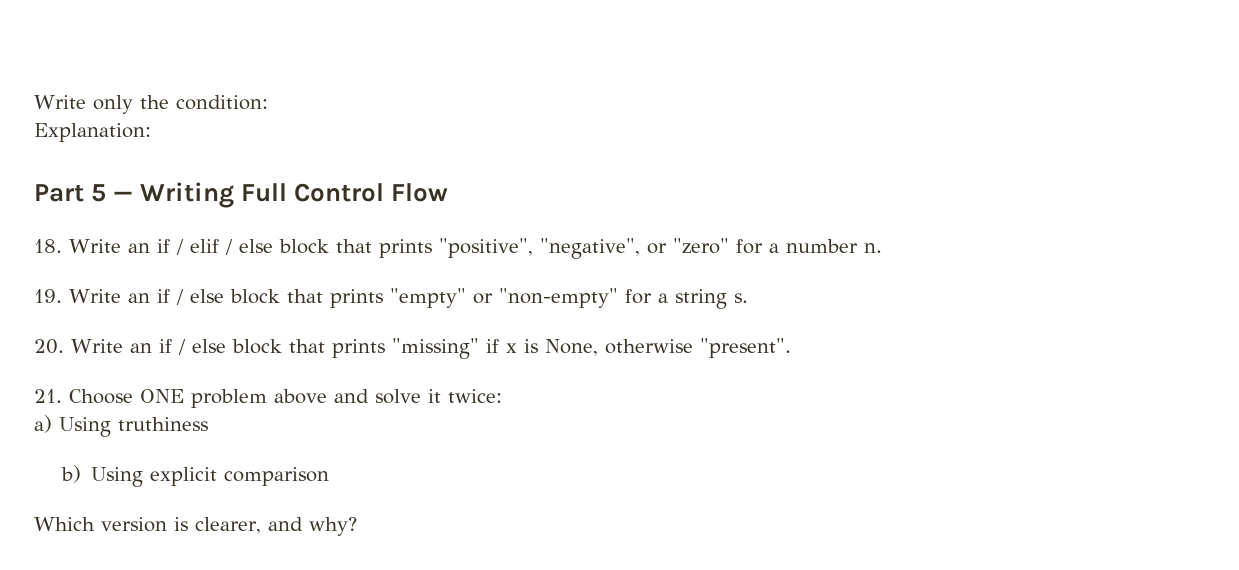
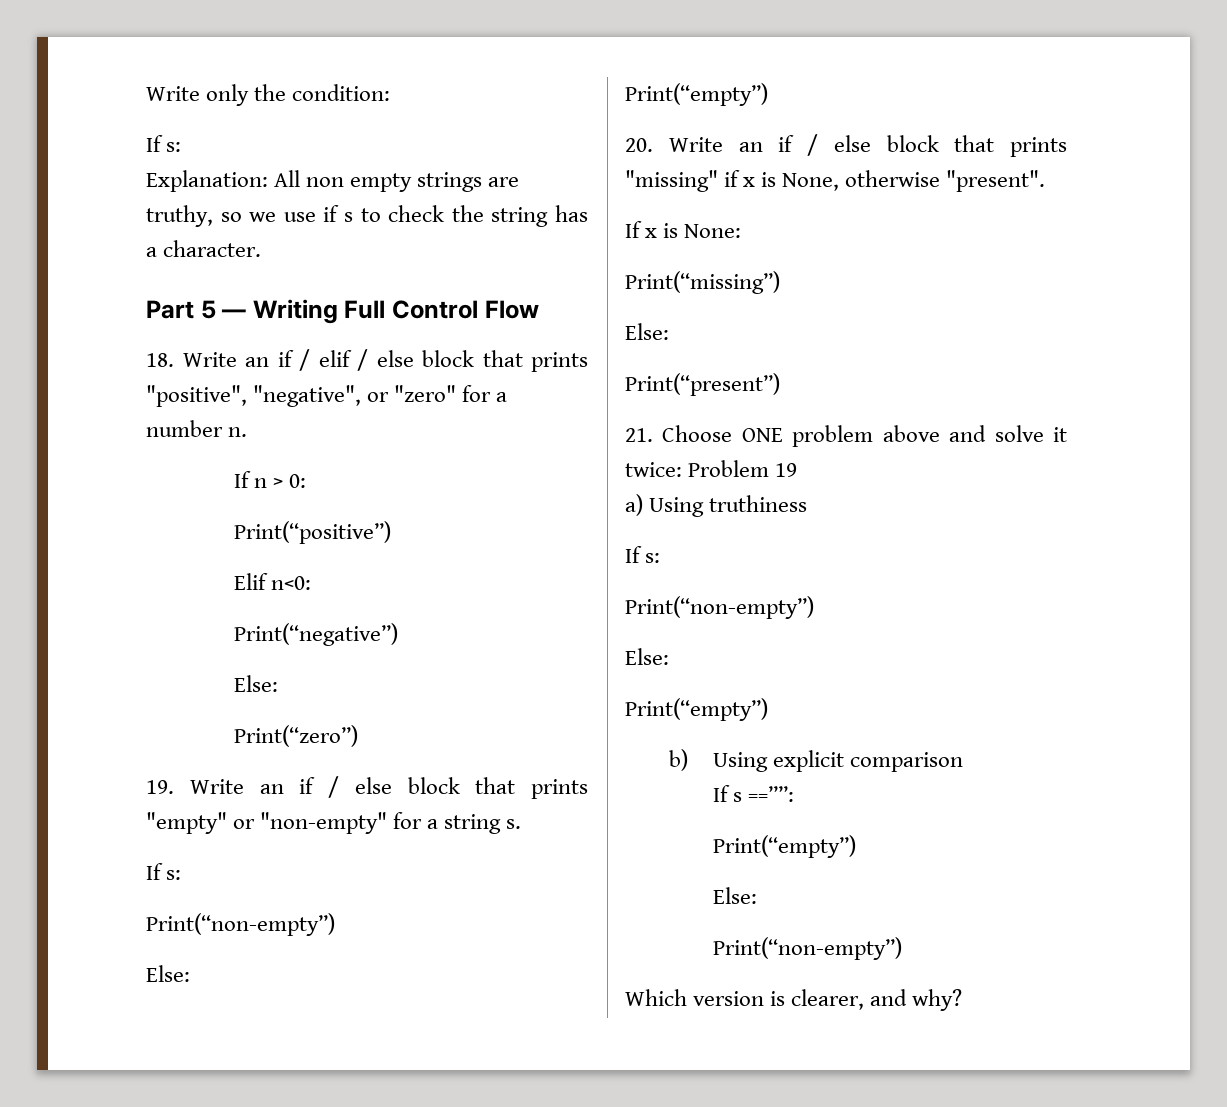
(268, 102) none -> [146,135,182,152] // If s:
(151, 132) none -> [274,170,520,192] [146,205,588,227] [146,240,262,257] All non empty strings are truthy, so we use if s to check the string has a character.
(882, 248) none -> [233,471,306,488] [233,521,391,544] [233,573,311,590] [233,623,398,646] [233,675,278,692] [233,725,358,747] // If n > 0: // Print(“positive”) // Elif n<0: // Print(“negative”) // Else: // Print(“zero”)
(748, 298) none -> [146,863,182,880] [146,913,335,936] [146,965,190,982] [625,83,768,106] // If s: // Print(“non-empty”) // Else: // Print(“empty”)
(791, 348) none -> [625,221,742,238] [625,271,780,294] [625,323,669,340] [625,373,780,396] // If x is None: // Print(“missing”) // Else: // Print(“present”)
(502, 396) none -> [688,460,798,477] Problem 19
(208, 424) none -> [625,546,661,563] [625,596,814,619] [625,648,669,665] [625,698,768,721] // If s: // Print(“non-empty”) // Else: // Print(“empty”)
(330, 476) none -> [712,785,794,802] [712,835,856,858] [712,887,757,904] [712,937,902,960] // If s ==””: // Print(“empty”) // Else: // Print(“non-empty”)

